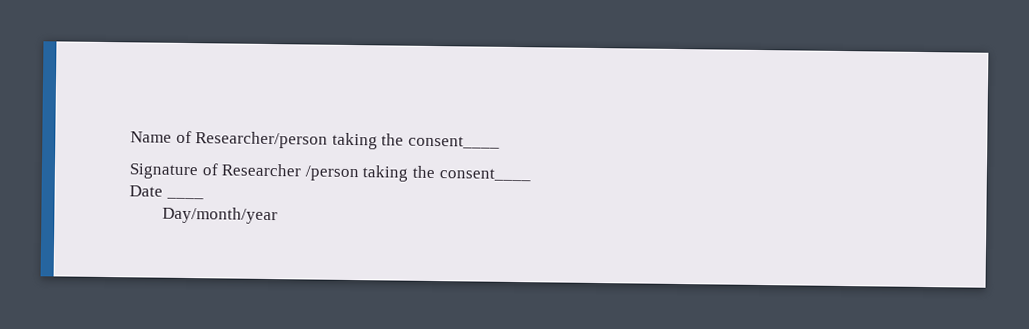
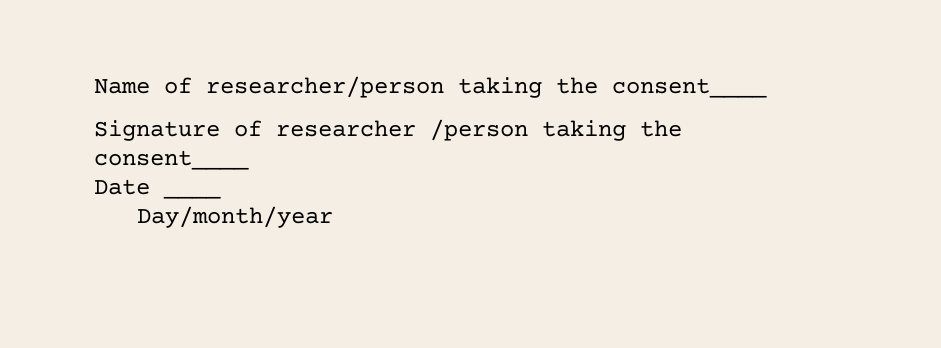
[195,131,329,149] Researcher/person -> [206,76,444,98] researcher/person
[221,163,302,177] Researcher -> [276,120,416,137] researcher

